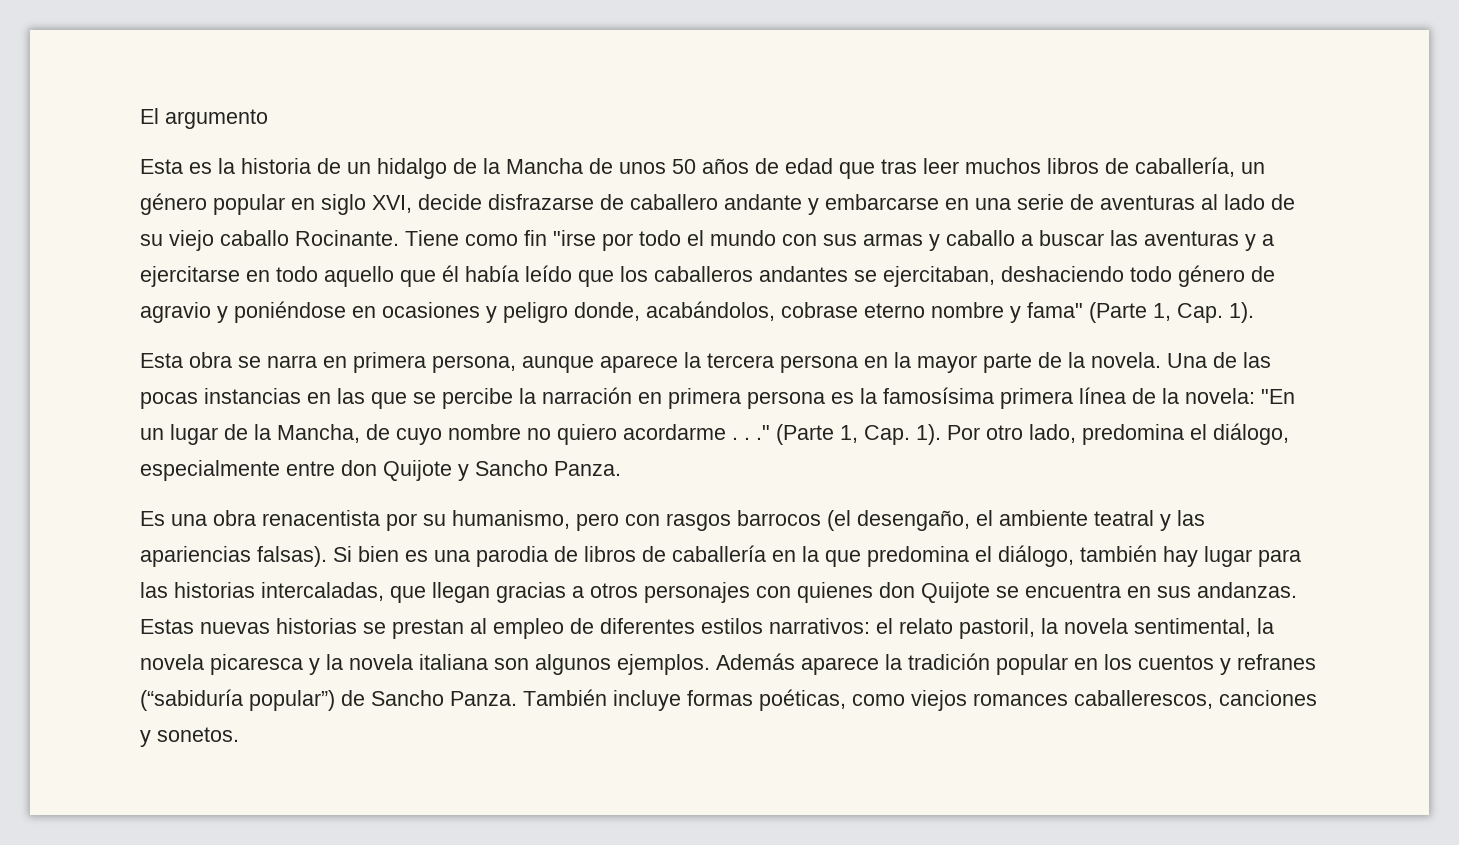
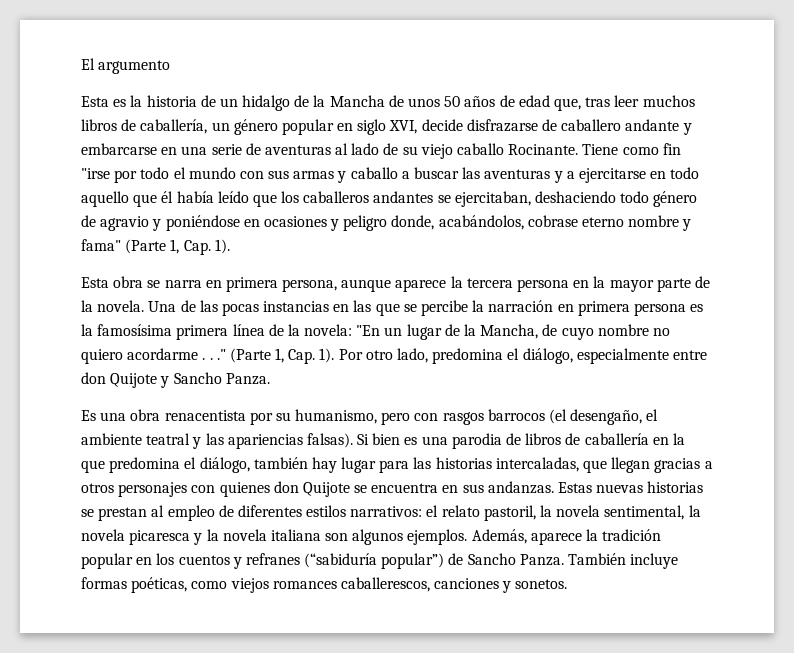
[839,162,875,179] que -> [553,98,581,111] que,
[716,653,795,670] Además -> [471,529,527,544] Además,

